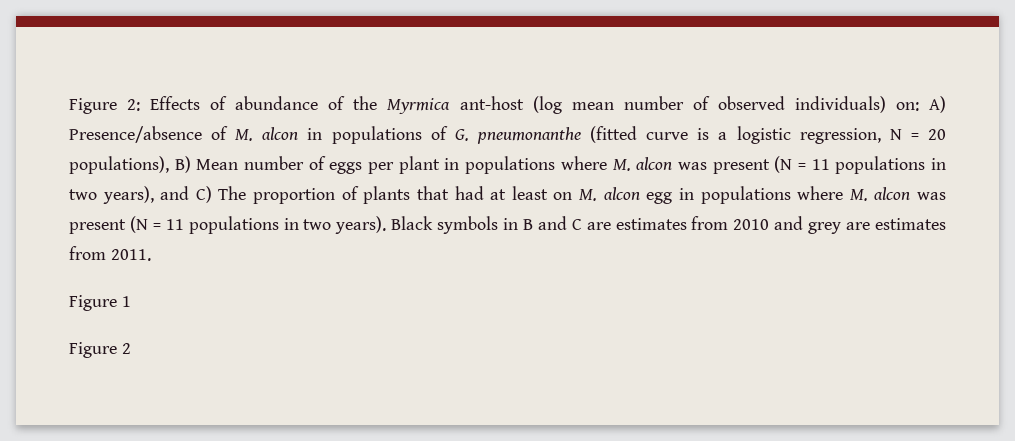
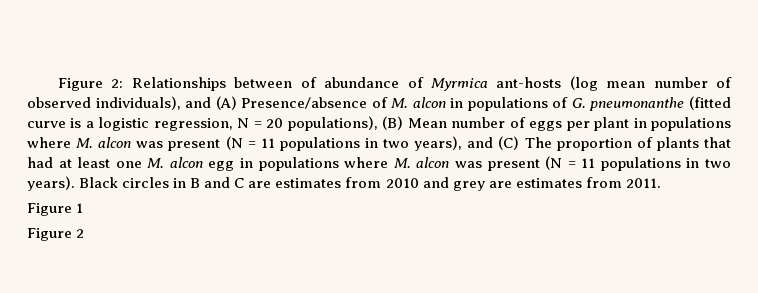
[150,96,201,110] Effects -> [131,77,293,91] Relationships between
[353,96,524,114] the Myrmica ant-host -> [430,77,562,91] Myrmica ant-hosts
[794,96,946,113] individuals) on: A) -> [95,96,237,110] individuals), and (A)
[174,156,191,173] B) -> [382,116,404,130] (B)
[195,186,212,203] C) -> [498,136,520,150] (C)
[553,192,573,200] on -> [115,161,142,168] one
[437,216,499,234] symbols -> [122,177,170,188] circles

